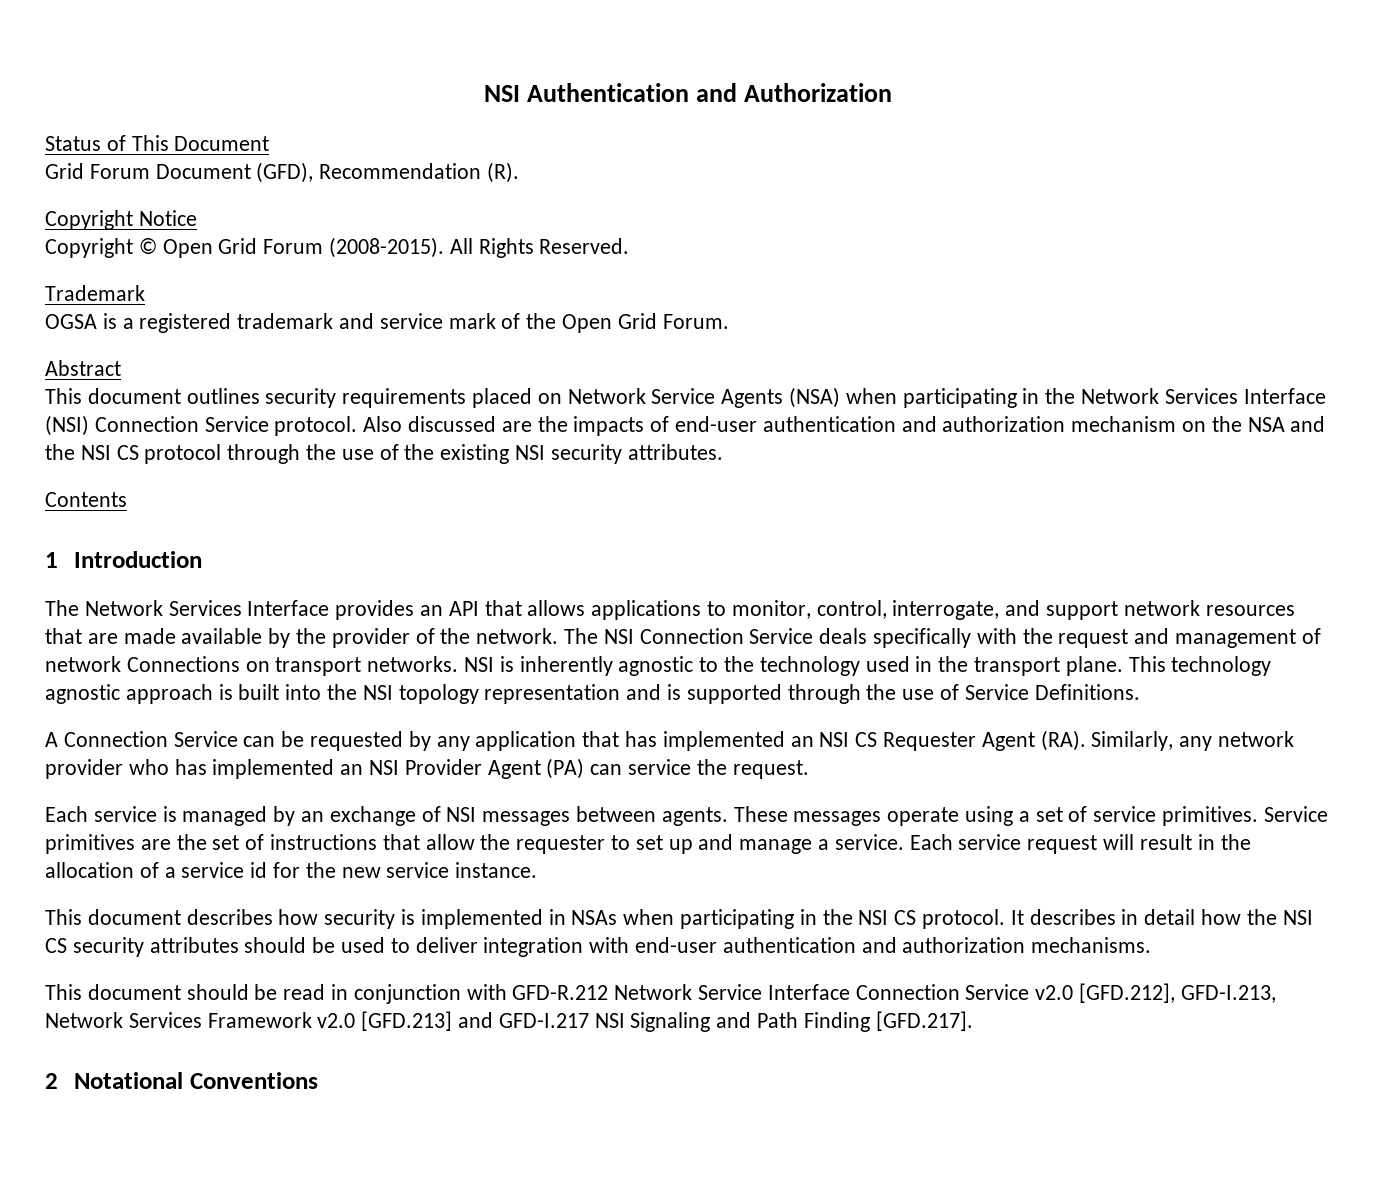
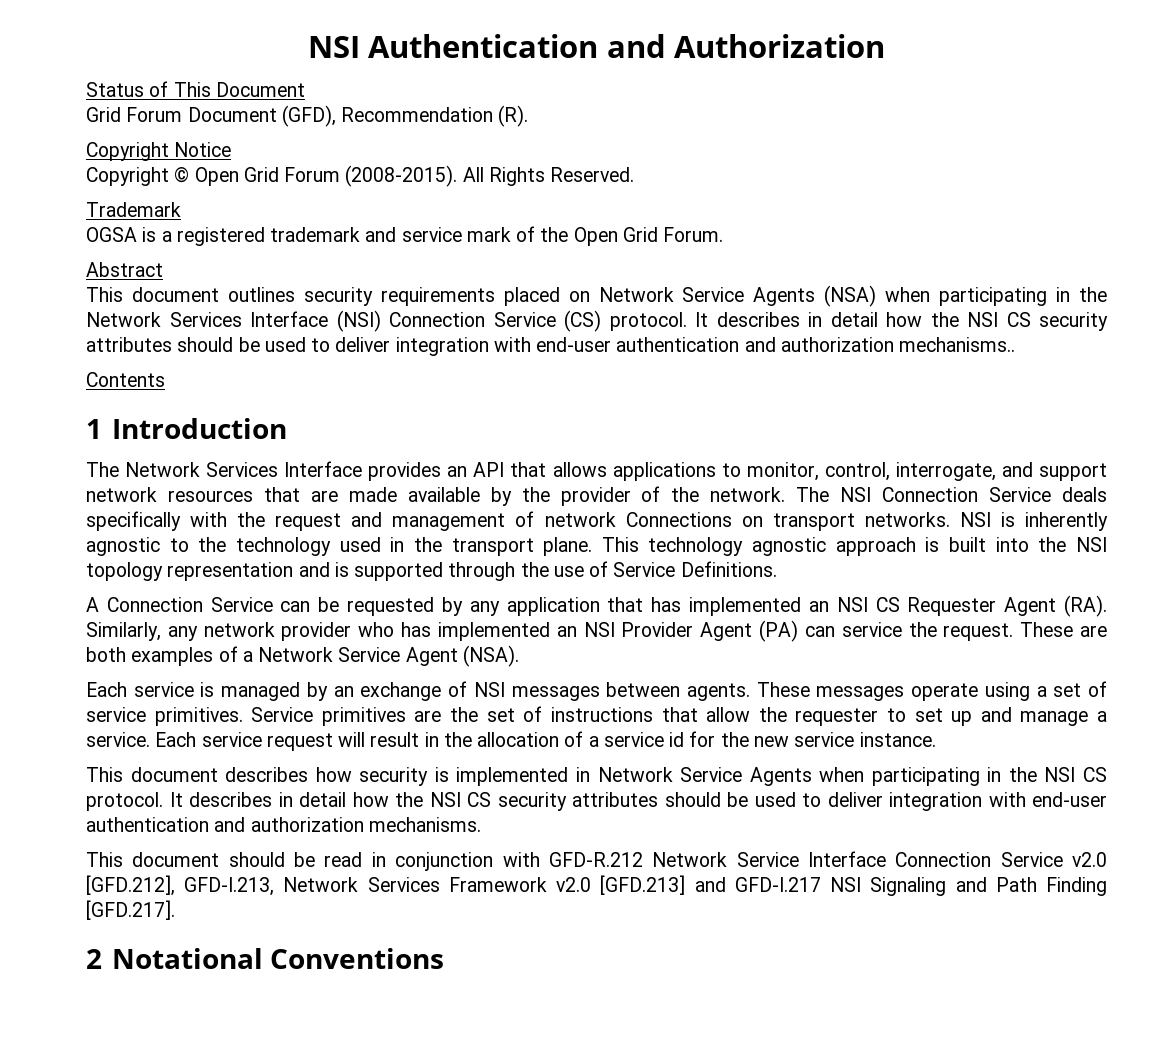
[274,416,1326,436] [45,444,723,464] protocol. Also discussed are the impacts of end-user authentication and authorization mechanism on the NSA and the NSI CS protocol through the use of the existing NSI security attributes. -> [564,310,1108,332] [86,337,1016,356] (CS) protocol. It describes in detail how the NSI CS security attributes should be used to deliver integration with end-user authentication and authorization mechanisms..
(809, 769) none -> [1020,622,1108,637] [86,645,519,667] These are both examples of a Network Service Agent (NSA).
[571,910,618,925] NSAs -> [597,767,812,786] Network Service Agents

